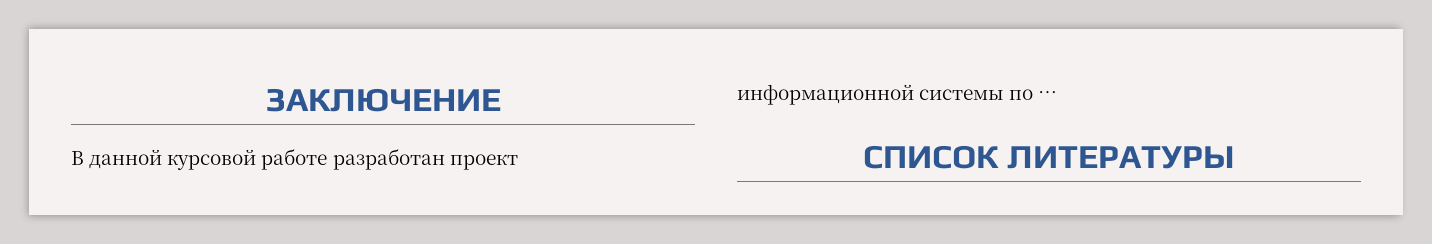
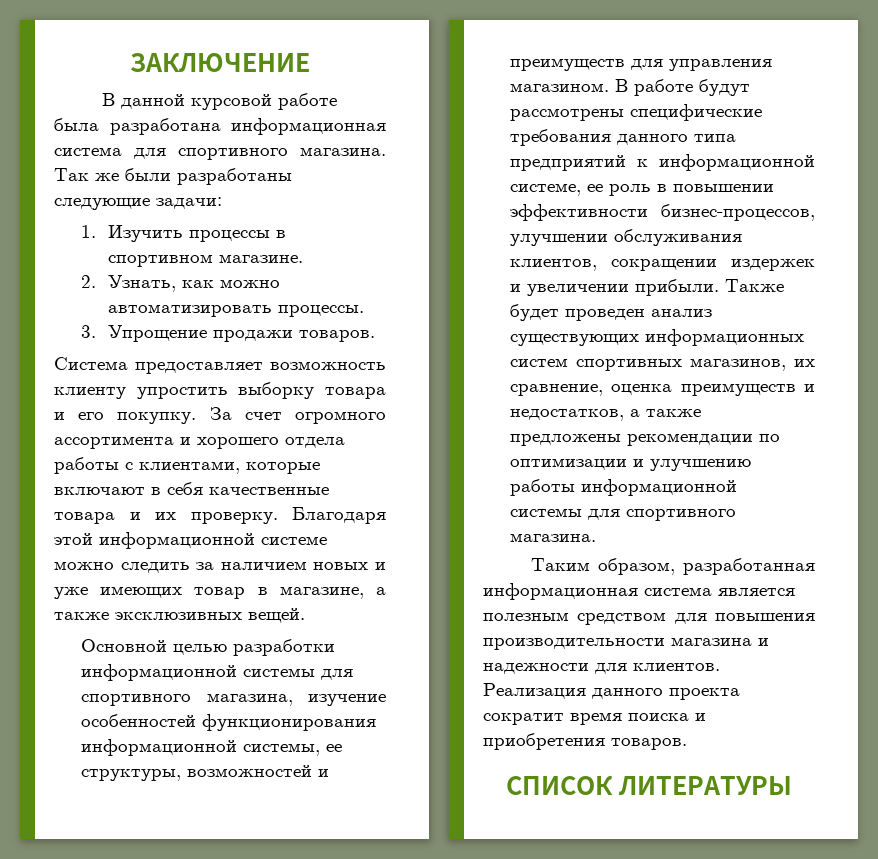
[332,148,518,170] [737,84,1058,105] разработан проект информационной системы по … -> [54,118,386,135] [54,147,386,160] [54,168,292,185] [54,197,222,210] [81,225,287,242] [108,254,304,267] [81,275,281,292] [108,304,365,317] [81,325,376,342] [54,357,386,374] [54,382,387,399] [54,407,386,424] [54,436,345,449] [54,457,320,474] [54,482,329,495] [54,507,386,524] [54,532,327,549] [54,561,386,573] [54,586,386,599] [54,608,305,623] [81,639,336,656] [81,664,354,681] [81,693,386,706] [81,714,377,731] [81,739,343,756] [81,765,330,781] [510,58,773,71] [510,79,751,96] [510,104,763,121] [510,129,737,146] [510,154,815,171] [510,183,775,196] [510,204,815,221] [510,229,743,246] [510,259,815,271] [510,279,785,296] [510,304,713,321] [510,329,805,346] [510,358,815,371] [510,383,815,396] [510,409,702,421] [510,433,781,446] [510,458,752,471] [510,479,738,496] [510,508,737,521] [510,533,597,542] [530,558,815,575] [483,583,795,600] [483,612,815,625] [483,637,769,650] [483,663,720,674] [483,683,740,700] [483,712,706,725] [483,733,687,750] была разработана информационная система для спортивного магазина. Так же были разработаны следующие задачи: // 1. Изучить процессы в спортивном магазине. // 2. Узнать, как можно автоматизировать процессы. // 3. Упрощение продажи товаров. // Система предоставляет возможность клиенту упростить выборку товара и его покупку. За счет огромного ассортимента и хорошего отдела работы с клиентами, которые включают в себя качественные товара и их проверку. Благодаря этой информационной системе можно следить за наличием новых и уже имеющих товар в магазине, а также эксклюзивных вещей. // Основной целью разработки информационной системы для спортивного магазина, изучение особенностей функционирования информационной системы, ее структуры, возможностей и преимуществ для управления магазином. В работе будут рассмотрены специфические требования данного типа предприятий к информационной системе, ее роль в повышении эффективности бизнес-процессов, улучшении обслуживания клиентов, сокращении издержек и увеличении прибыли. Также будет проведен анализ существующих информационных систем спортивных магазинов, их сравнение, оценка преимуществ и недостатков, а также предложены рекомендации по оптимизации и улучшению работы информационной системы для спортивного магазина. // Таким образом, разработанная информационная система является полезным средством для повышения производительности магазина и надежности для клиентов. Реализация данного проекта сократит время поиска и приобретения товаров.

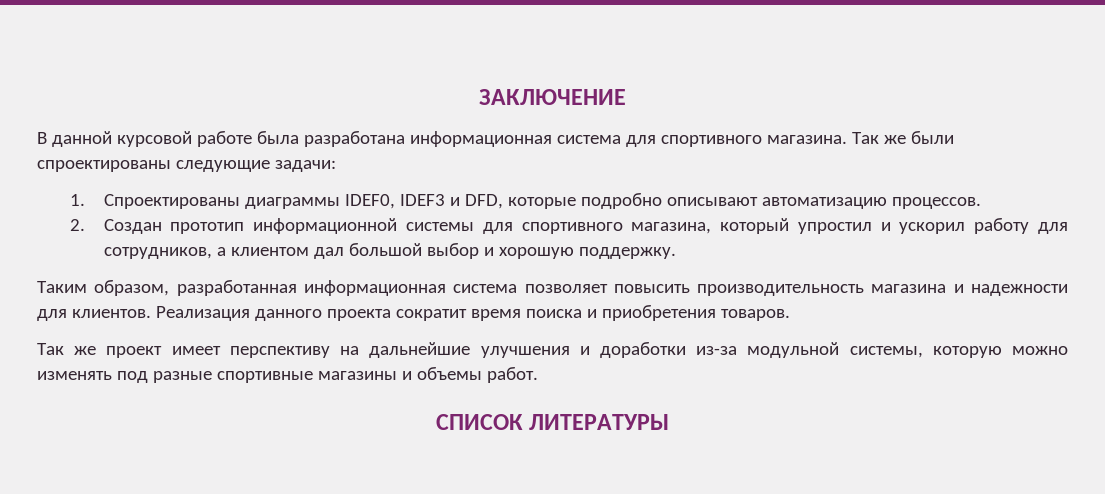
[177,168,292,185] разработаны -> [37,160,171,172] спроектированы
[108,225,287,242] [108,254,304,267] [81,275,281,292] [108,304,365,317] [81,325,376,342] [54,357,386,374] [54,382,387,399] [54,407,386,424] [54,436,345,449] [54,457,320,474] [54,482,329,495] [54,507,386,524] [54,532,327,549] [54,561,386,573] [54,586,386,599] [54,608,305,623] [81,639,336,656] Изучить процессы в спортивном магазине. // 2. Узнать, как можно автоматизировать процессы. // 3. Упрощение продажи товаров. // Система предоставляет возможность клиенту упростить выборку товара и его покупку. За счет огромного ассортимента и хорошего отдела работы с клиентами, которые включают в себя качественные товара и их проверку. Благодаря этой информационной системе можно следить за наличием новых и уже имеющих товар в магазине, а также эксклюзивных вещей. // Основной целью разработки -> [103,193,981,209] [70,219,245,234] Спроектированы диаграммы IDEF0, IDEF3 и DFD, которые подробно описывают автоматизацию процессов. // 2. Создан прототип
[308,694,386,706] [81,714,377,731] [81,739,343,756] [81,765,330,781] [510,58,773,71] [510,79,751,96] [510,104,763,121] [510,129,737,146] [510,154,815,171] [510,183,775,196] [510,204,815,221] [510,229,743,246] [510,259,815,271] [510,279,785,296] [510,304,713,321] [510,329,805,346] [510,358,815,371] [510,383,815,396] [510,409,702,421] [510,433,781,446] [510,458,752,471] [510,479,738,496] [510,508,737,521] [510,533,597,542] изучение особенностей функционирования информационной системы, ее структуры, возможностей и преимуществ для управления магазином. В работе будут рассмотрены специфические требования данного типа предприятий к информационной системе, ее роль в повышении эффективности бизнес-процессов, улучшении обслуживания клиентов, сокращении издержек и увеличении прибыли. Также будет проведен анализ существующих информационных систем спортивных магазинов, их сравнение, оценка преимуществ и недостатков, а также предложены рекомендации по оптимизации и улучшению работы информационной системы для спортивного магазина. -> [720,218,1068,234] [103,243,676,259] который упростил и ускорил работу для сотрудников, а клиентом дал большой выбор и хорошую поддержку.
[718,588,795,596] [483,612,815,625] [483,638,665,650] является полезным средством для повышения производительности -> [524,284,865,296] позволяет повысить производительность
(687, 744) none -> [37,342,1068,358] [37,367,538,383] // Так же проект имеет перспективу на дальнейшие улучшения и доработки из-за модульной системы, которую можно изменять под разные спортивные магазины и объемы работ.

